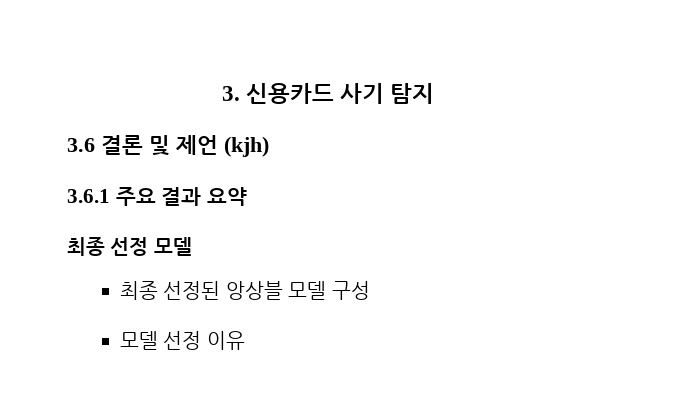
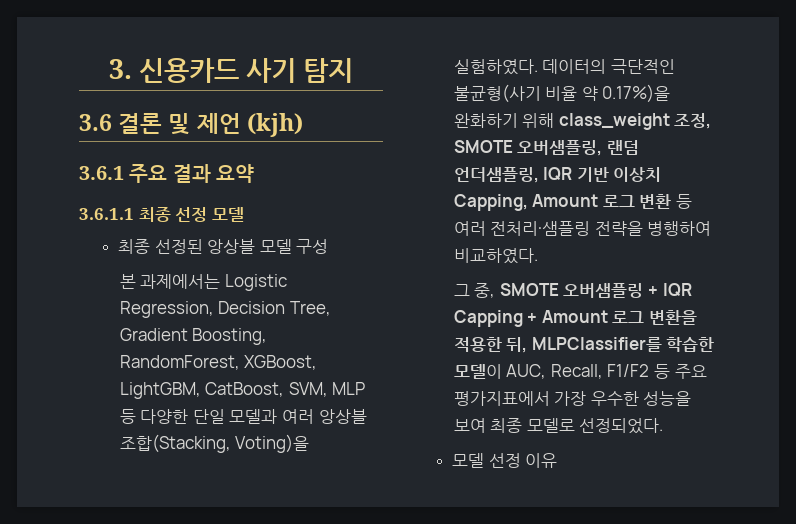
(248, 196) none -> [79,208,134,220] 3.6.1.1
(370, 290) none -> [119,274,287,291] [119,301,331,318] [119,328,268,345] [119,355,318,370] [119,382,366,399] [119,409,367,424] [119,434,310,453] [453,59,675,75] [453,84,671,103] [453,113,712,130] [453,140,639,156] [453,167,662,183] [453,194,692,211] [453,221,712,236] [453,248,538,264] [453,283,692,298] [453,310,697,327] [453,337,715,353] [453,364,707,379] [453,391,692,406] [453,418,664,434] // 본 과제에서는 Logistic Regression, Decision Tree, Gradient Boosting, RandomForest, XGBoost, LightGBM, CatBoost, SVM, MLP 등 다양한 단일 모델과 여러 앙상블 조합(Stacking, Voting)을 실험하였다. 데이터의 극단적인 불균형(사기 비율 약 0.17%)을 완화하기 위해 class_weight 조정, SMOTE 오버샘플링, 랜덤 언더샘플링, IQR 기반 이상치 Capping, Amount 로그 변환 등 여러 전처리·샘플링 전략을 병행하여 비교하였다. // 그 중, SMOTE 오버샘플링 + IQR Capping + Amount 로그 변환을 적용한 뒤, MLPClassifier를 학습한 모델이 AUC, Recall, F1/F2 등 주요 평가지표에서 가장 우수한 성능을 보여 최종 모델로 선정되었다.

